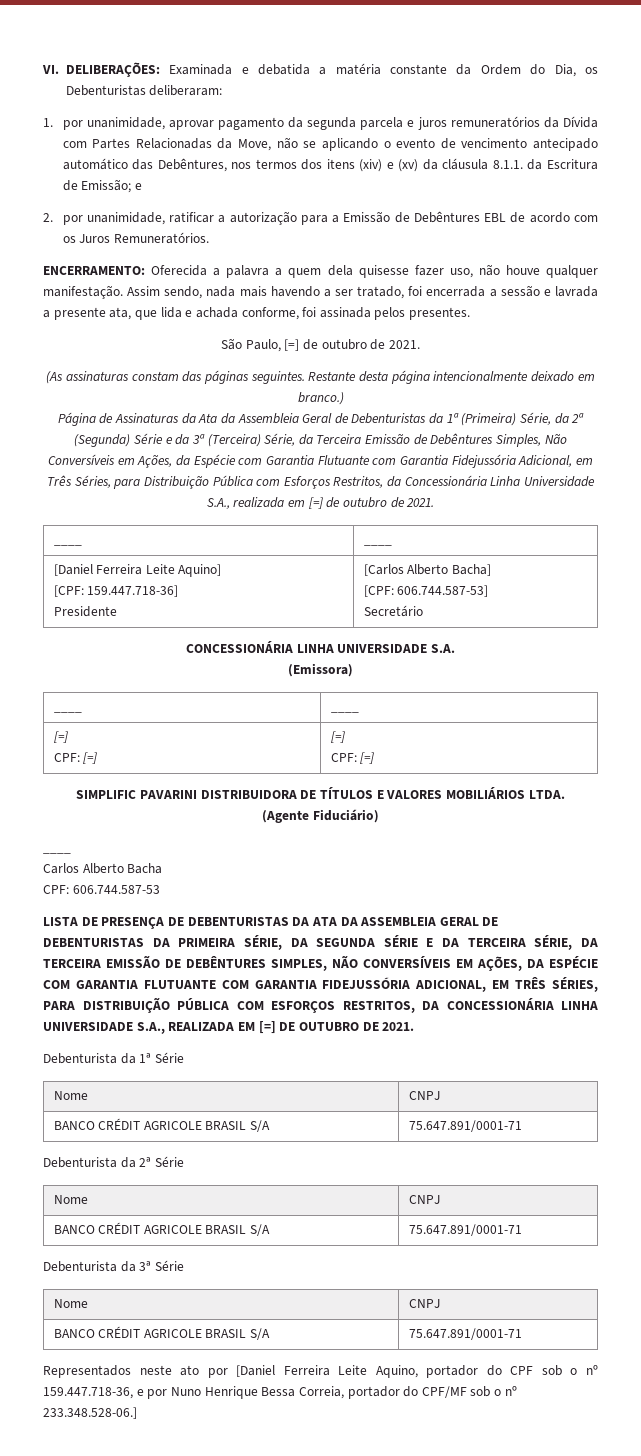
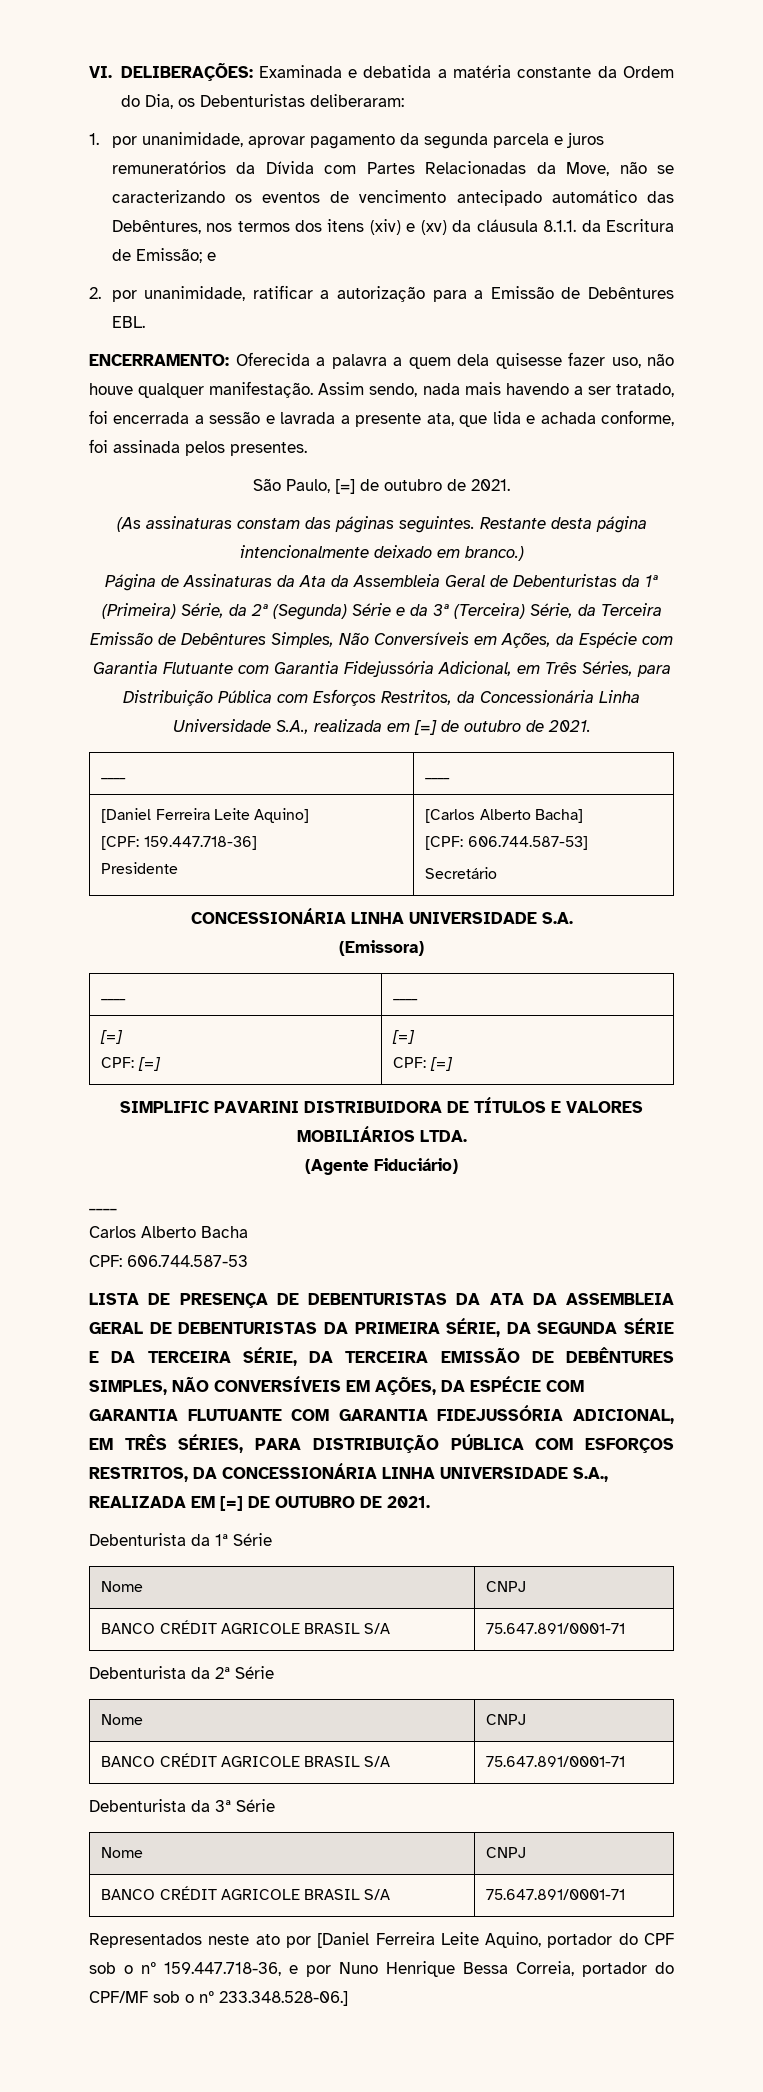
[321,138,436,151] aplicando o evento -> [111,190,321,203] caracterizando os eventos
[484,212,599,223] [62,232,209,244] EBL de acordo com os Juros Remuneratórios. -> [111,316,145,328] EBL.

